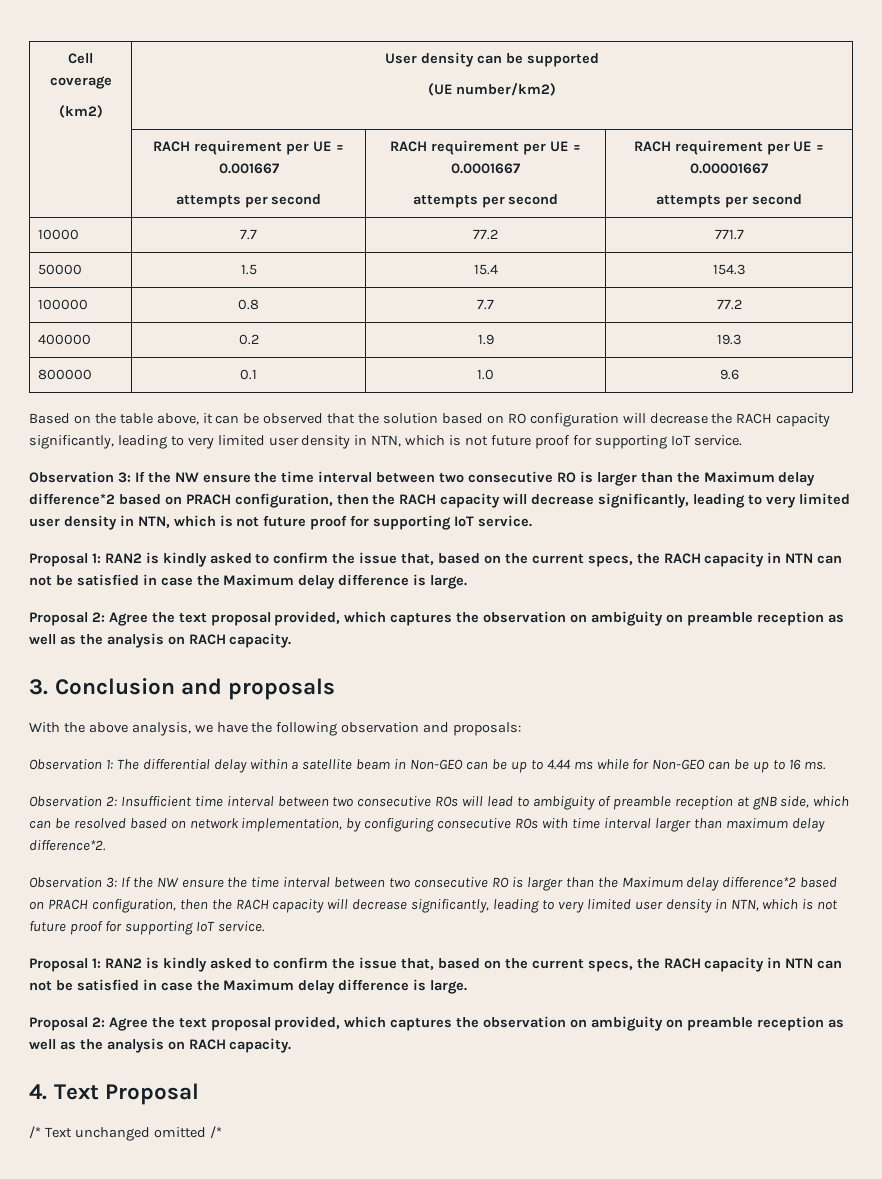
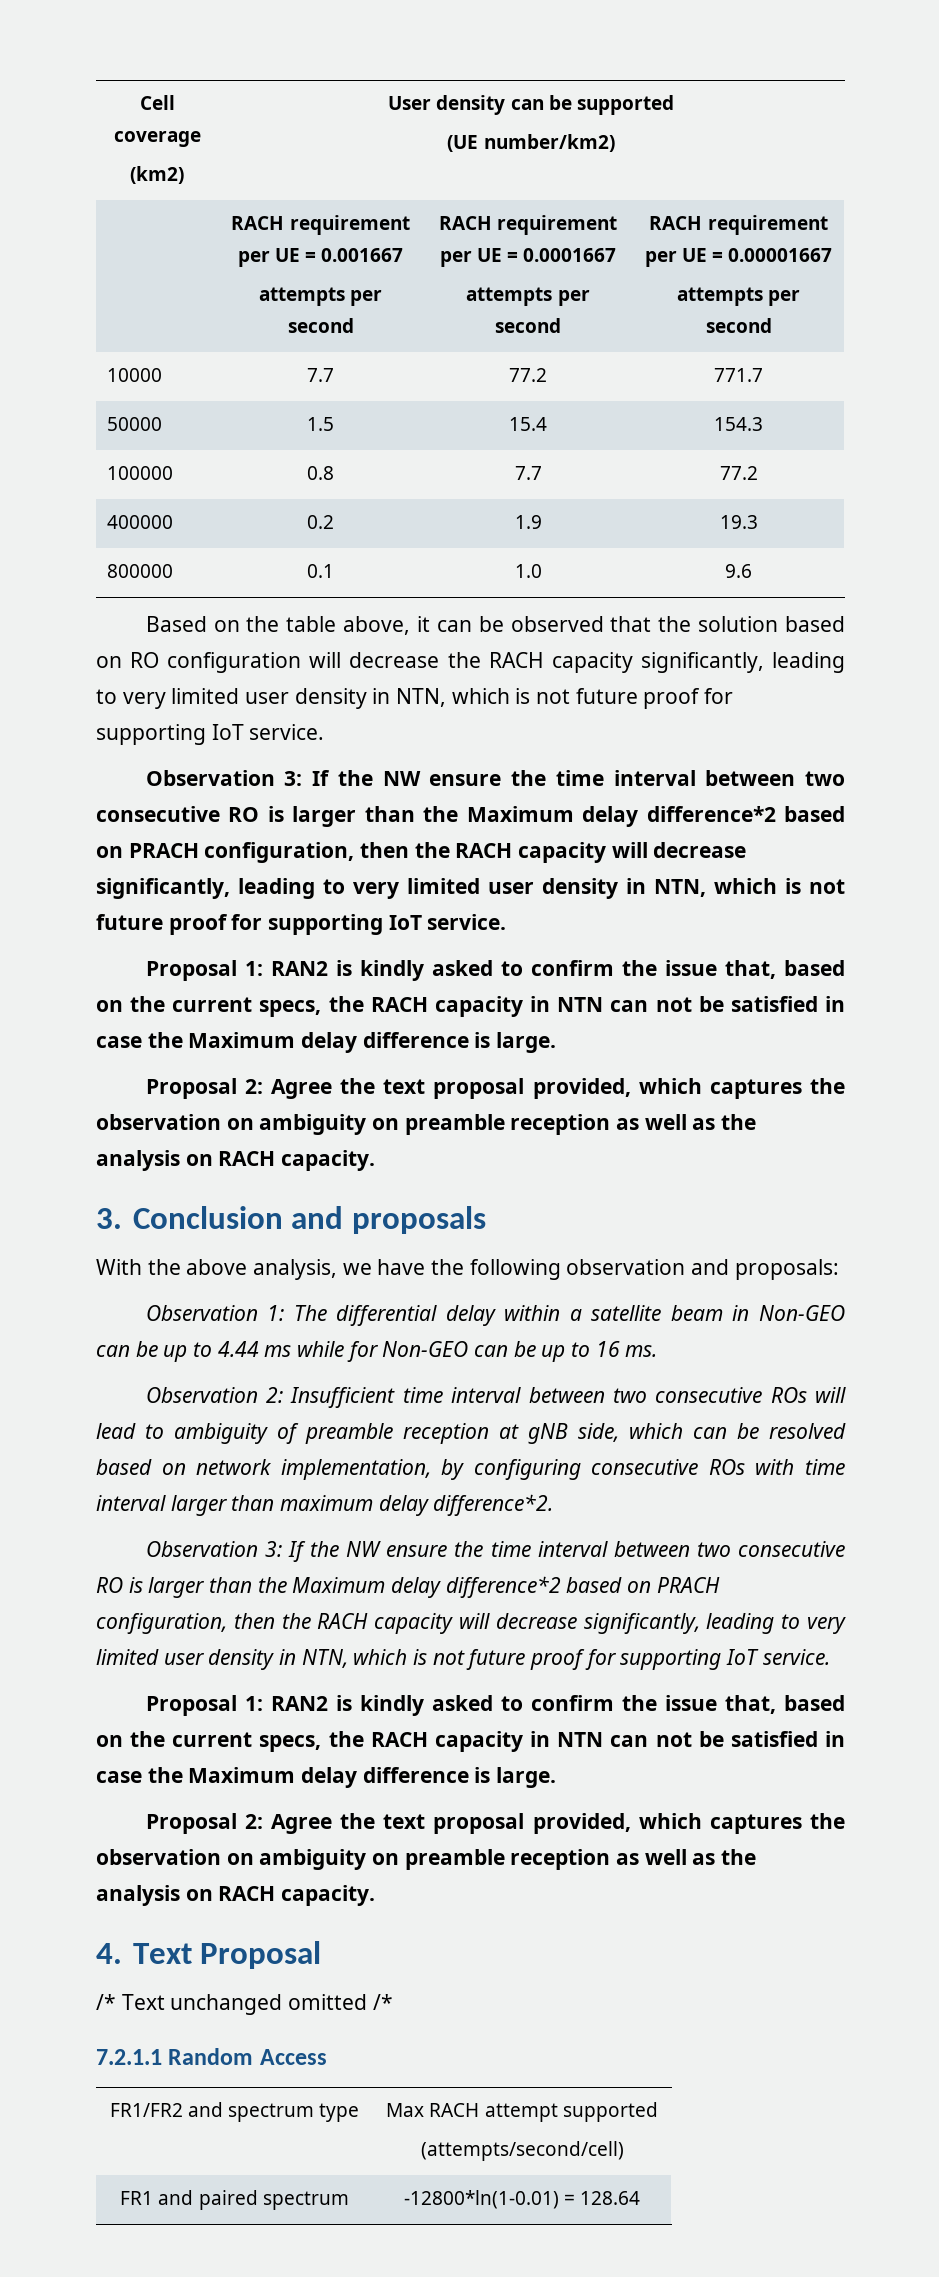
(222, 1132) none -> [96,2048,327,2065] [109,2102,360,2122] [386,2102,658,2122] [420,2141,624,2161] [120,2190,349,2210] [403,2190,641,2209] // 7.2.1.1 Random Access // FR1/FR2 and spectrum type | Max RACH attempt supported // (attempts/second/cell) // FR1 and paired spectrum | -12800*ln(1-0.01) = 128.64

